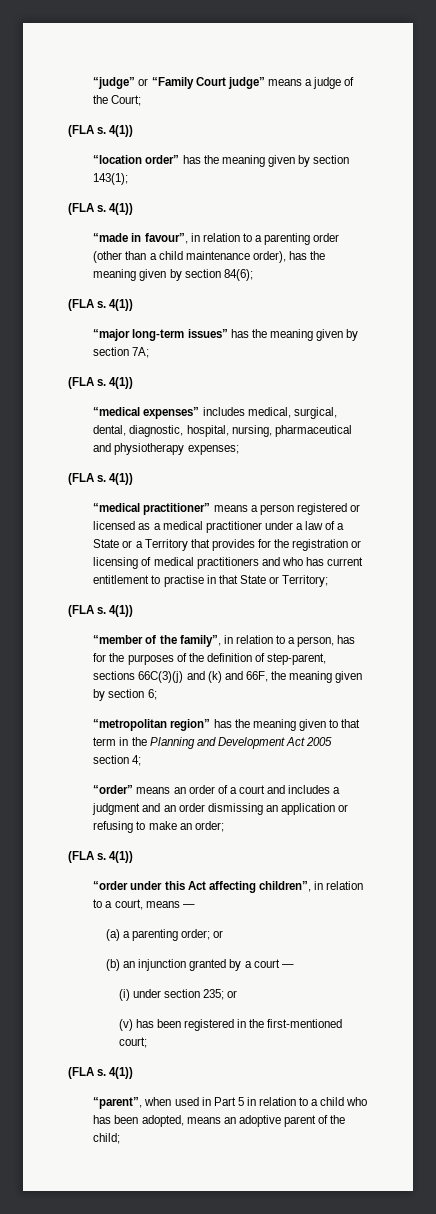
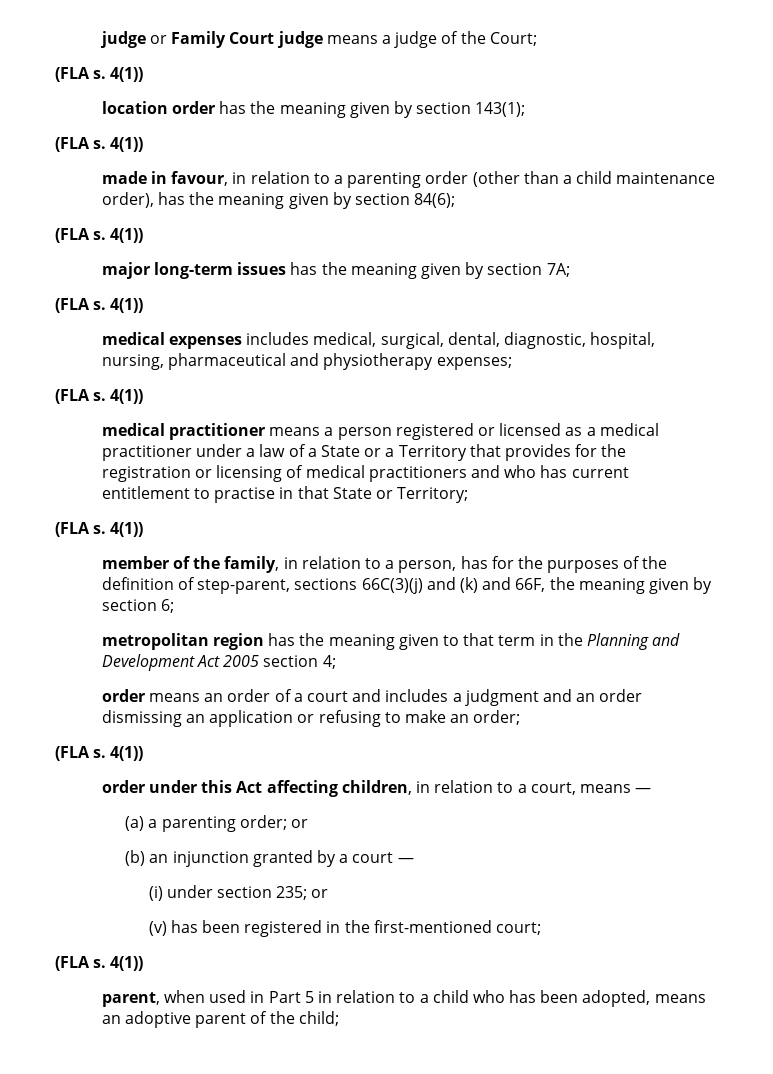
[93,77,265,89] “judge” or “Family Court judge” -> [99,31,323,48] judge or Family Court judge
[93,155,180,164] “location order” -> [101,101,216,114] location order
[93,233,188,244] “made in favour”, -> [101,171,229,186] made in favour,
[93,329,228,341] “major long-term issues” -> [101,262,287,279] major long-term issues
[93,407,200,419] “medical expenses” -> [101,332,243,349] medical expenses
[93,503,211,515] “medical practitioner” -> [101,423,266,440] medical practitioner
[93,635,221,647] “member of the family”, -> [101,556,280,573] member of the family,
[93,719,211,731] “metropolitan region” -> [101,633,265,650] metropolitan region
[93,785,134,794] “order” -> [101,689,145,702] order
[93,881,129,890] “order -> [101,780,145,793] order
[258,881,311,892] children”, -> [341,780,412,795] children,
[93,1097,143,1109] “parent”, -> [101,992,160,1007] parent,

